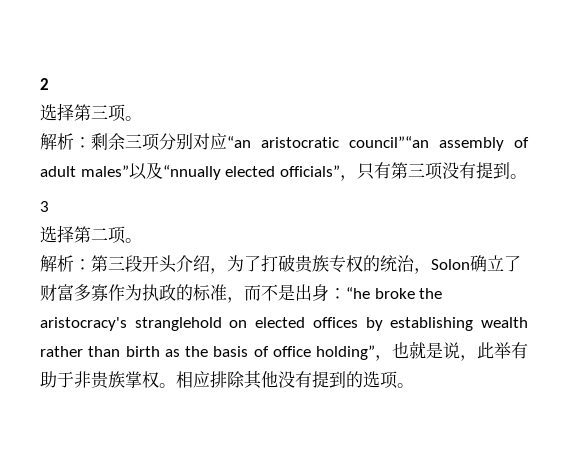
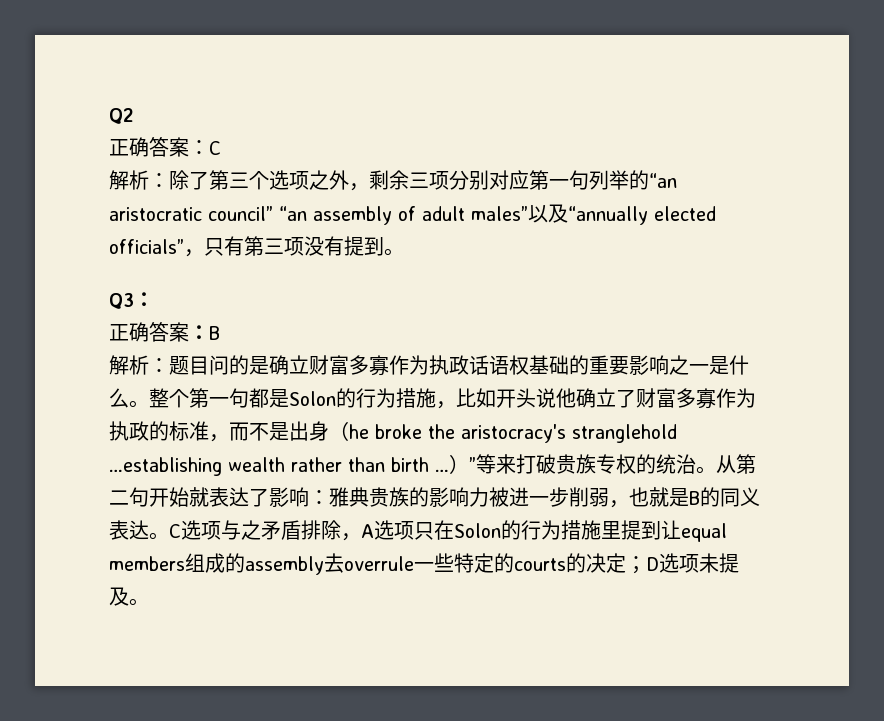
[40,78,49,90] [40,103,142,122] [40,133,429,151] 2 // 选择第三项。 // 解析：剩余三项分别对应“an aristocratic council”“an -> [109,108,134,124] [109,137,221,157] [109,170,677,191] [109,206,307,221] Q2 // 正确答案：C // 解析：除了第三个选项之外，剩余三项分别对应第一句列举的“an aristocratic council” “an
[162,165,221,180] “nnually -> [568,206,648,225] “annually
[40,201,49,212] [40,225,142,244] [40,254,470,274] 3 // 选择第二项。 // 解析：第三段开头介绍，为了打破贵族专权的统治，Solon -> [109,292,154,309] [109,322,220,342] [109,355,749,376] [109,388,576,409] Q3： // 正确答案：B // 解析：题目问的是确立财富多寡作为执政话语权基础的重要影响之一是什么。整个第一句都是Solon的行为措施，比如开头说他
[329,287,370,299] ：“he -> [329,421,369,441] （he
[229,317,528,331] [40,341,528,361] [40,370,398,389] on elected offices by establishing wealth rather than birth as the basis of office holding”，也就是说，此举有助于非贵族掌权。相应排除其他没有提到的选项 -> [109,454,756,476] [109,487,760,508] [109,520,727,542] [109,553,739,575] [109,587,129,606] …establishing wealth rather than birth …）”等来打破贵族专权的统治。从第二句开始就表达了影响：雅典贵族的影响力被进一步削弱，也就是B的同义表达。C选项与之矛盾排除，A选项只在Solon的行为措施里提到让equal members组成的assembly去overrule一些特定的courts的决定；D选项未提及

